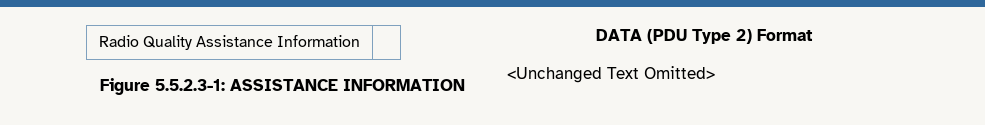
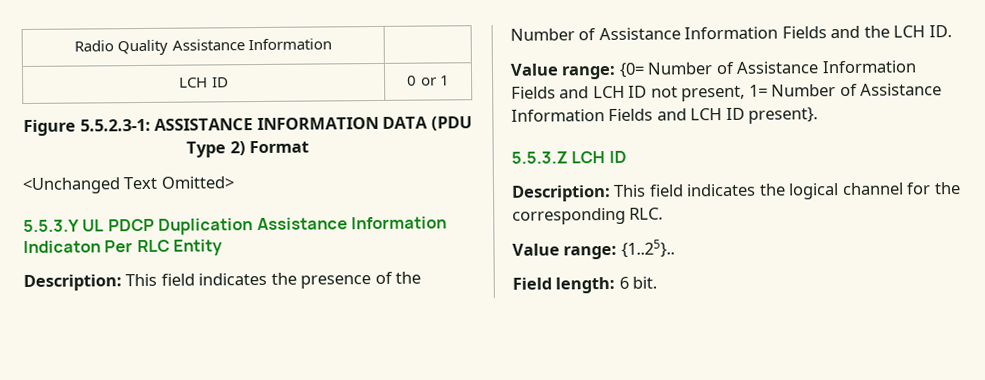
(361, 41) none -> [179,77,229,88] [407,75,450,86] // LCH ID | 0 or 1
(715, 72) none -> [23,216,448,235] [23,239,224,256] [23,271,422,292] [510,25,952,41] [510,60,917,80] [511,83,943,102] [511,107,819,124] [511,150,627,164] [511,182,961,202] [512,207,664,225] [512,239,675,260] [512,276,658,294] // 5.5.3.Y UL PDCP Duplication Assistance Information Indicaton Per RLC Entity // Description: This field indicates the presence of the Number of Assistance Information Fields and the LCH ID. // Value range: {0= Number of Assistance Information Fields and LCH ID not present, 1= Number of Assistance Information Fields and LCH ID present}. // 5.5.3.Z LCH ID // Description: This field indicates the logical channel for the corresponding RLC. // Value range: {1..25}.. // Field length: 6 bit.

